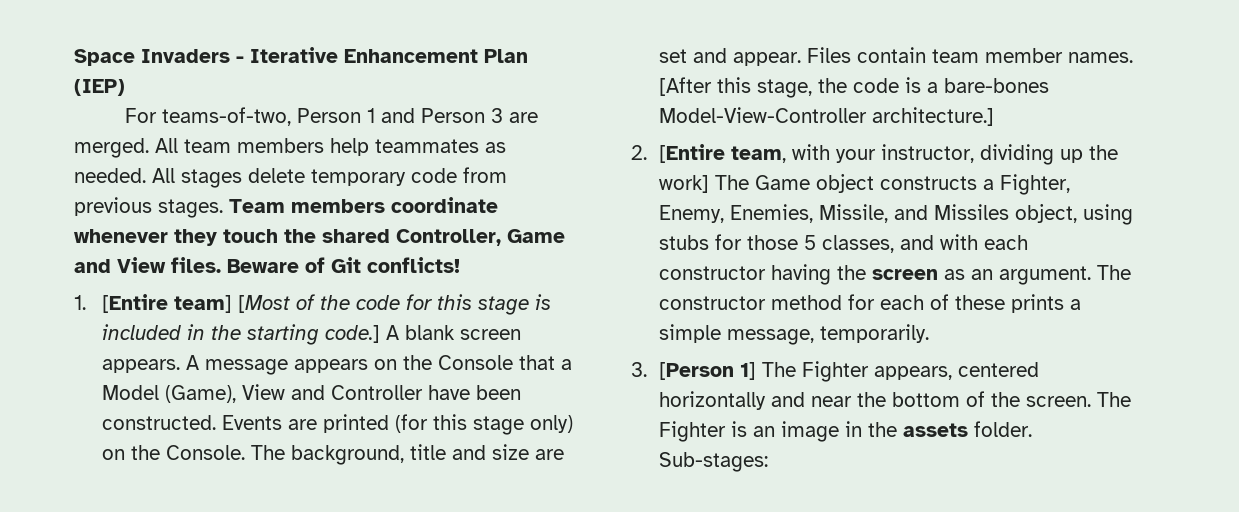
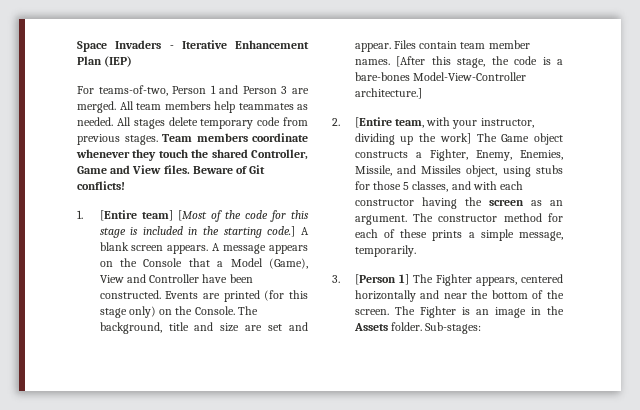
[902,423,968,437] assets -> [353,323,388,331] Assets

